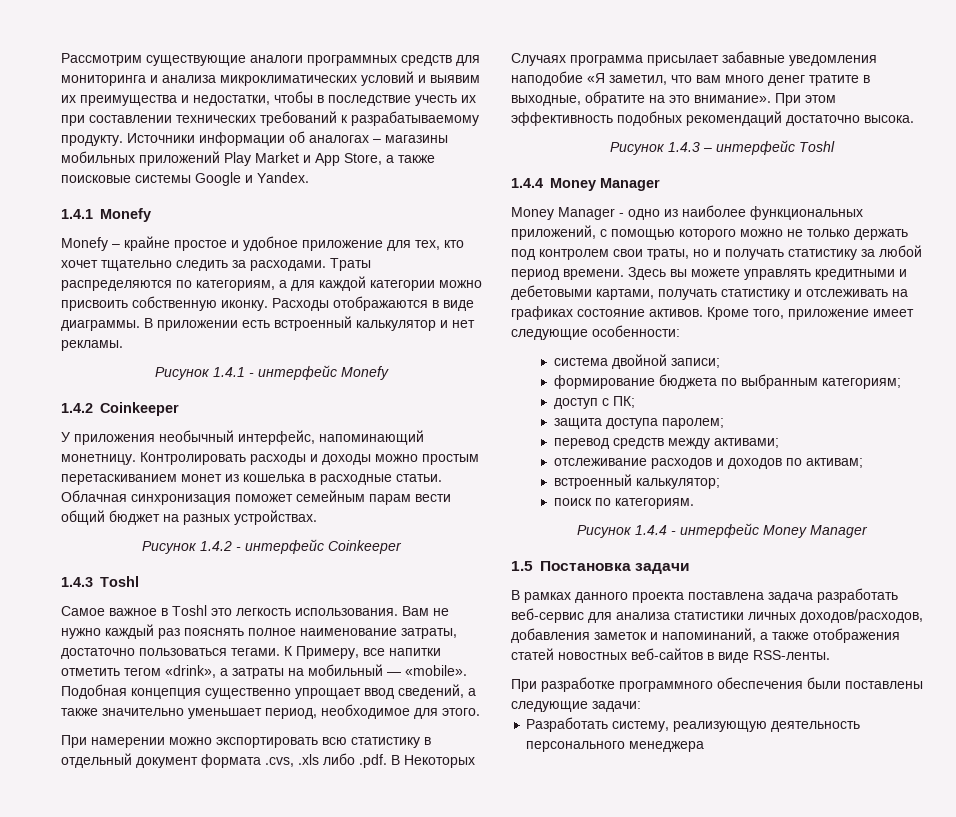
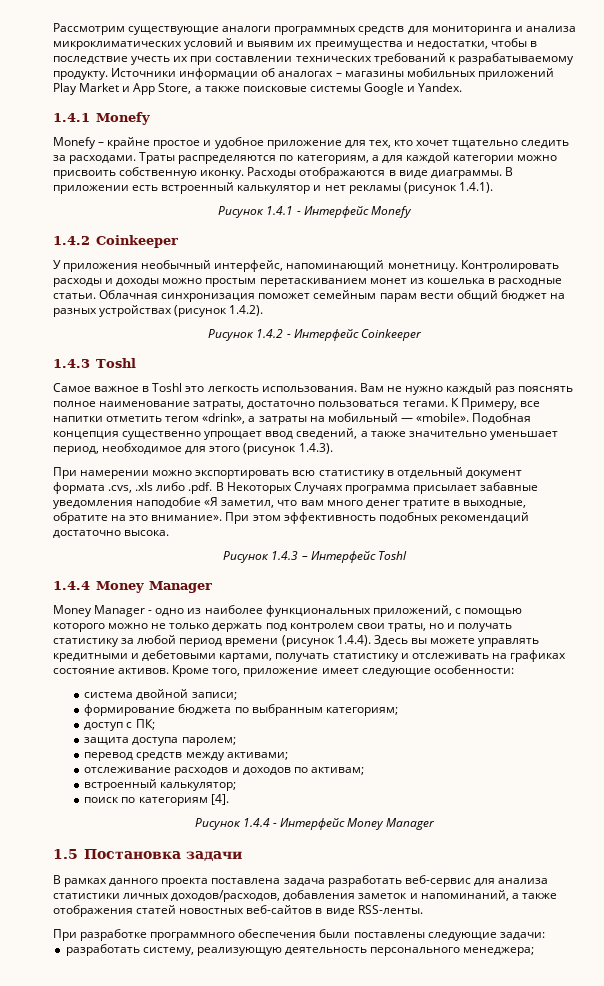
[61,340,123,351] рекламы. -> [348,182,493,194] рекламы (рисунок 1.4.1).
[258,365,337,380] интерфейс -> [303,206,369,218] Интерфейс
[234,510,317,525] устройствах. -> [99,305,264,317] устройствах (рисунок 1.4.2).
[245,539,324,554] интерфейс -> [293,329,359,341] Интерфейс
[442,708,480,716] этого. -> [209,443,333,455] этого (рисунок 1.4.3).
[715,140,795,155] интерфейс -> [310,551,376,563] Интерфейс
[563,269,624,280] времени. -> [225,635,371,647] времени (рисунок 1.4.4).
[614,498,694,509] категориям. -> [138,794,229,806] категориям [4].
[679,523,759,538] интерфейс -> [280,818,346,830] Интерфейс
[526,717,609,732] Разработать -> [65,944,140,956] разработать
[629,741,705,752] менеджера -> [463,947,535,956] менеджера;

